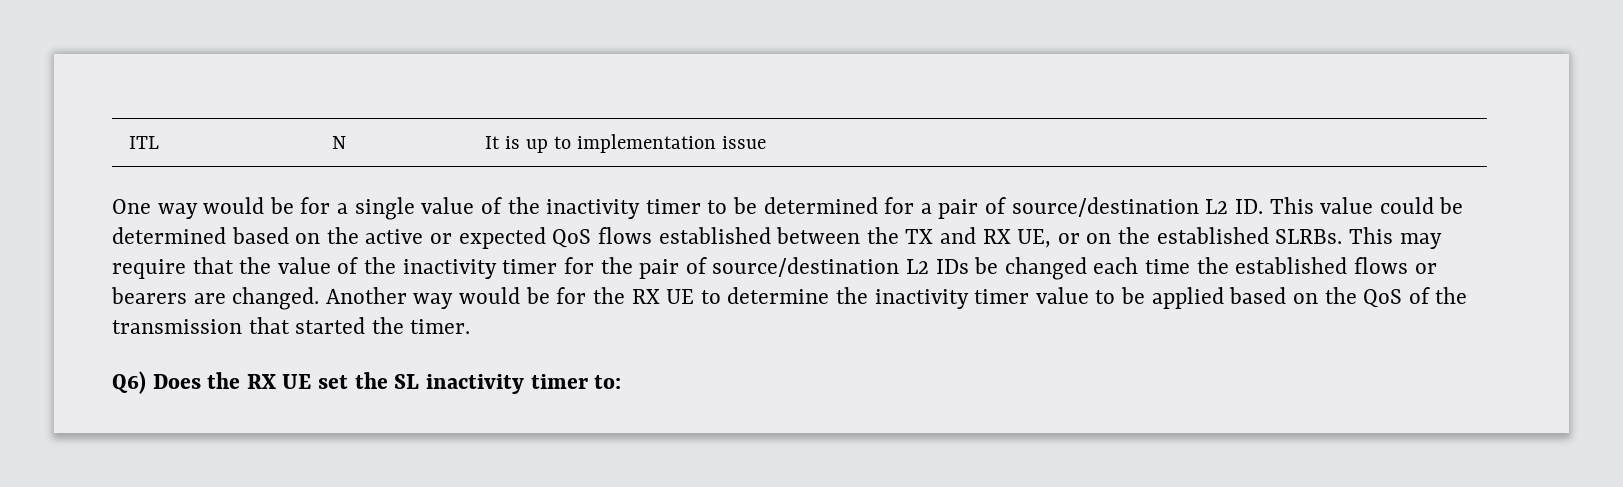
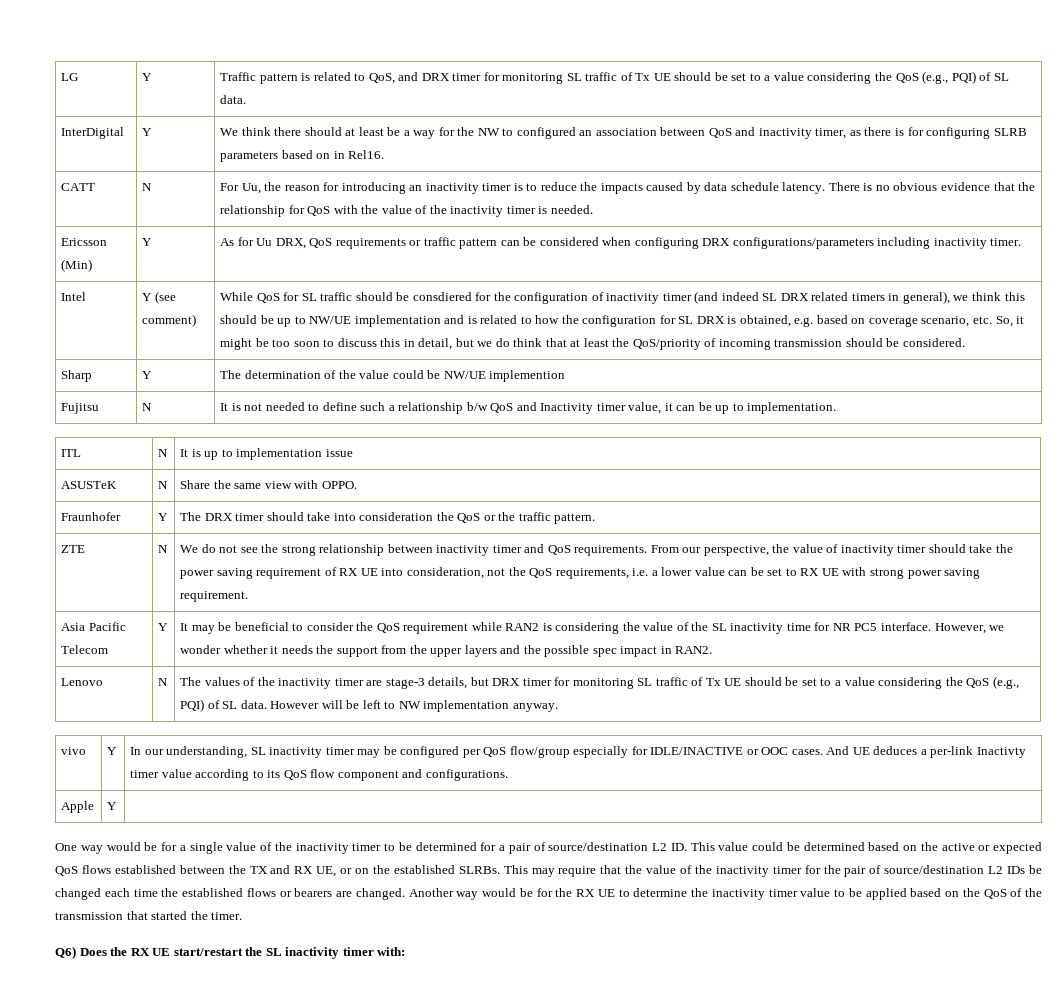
(128, 142) none -> [61,73,79,81] [142,73,153,81] [220,71,1009,84] [220,95,247,104] [61,127,125,139] [142,128,153,136] [220,127,1027,139] [220,150,385,162] [61,183,96,191] [142,183,153,191] [220,182,1036,194] [220,205,593,217] [61,238,108,246] [61,259,93,272] [142,238,153,246] [220,237,1022,249] [61,292,87,301] [142,291,176,304] [142,314,197,327] [220,291,1025,304] [220,315,1025,327] [220,338,965,350] [61,370,93,382] [142,371,153,379] [220,370,566,382] [61,403,100,414] [142,403,153,411] [220,402,837,414] LG | Y | Traffic pattern is related to QoS, and DRX timer for monitoring SL traffic of Tx UE should be set to a value considering the QoS (e.g., PQI) of SL data. // InterDigital | Y | We think there should at least be a way for the NW to configured an association between QoS and inactivity timer, as there is for configuring SLRB parameters based on in Rel16. // CATT | N | For Uu, the reason for introducing an inactivity timer is to reduce the impacts caused by data schedule latency. There is no obvious evidence that the relationship for QoS with the value of the inactivity timer is needed. // Ericsson (Min) | Y | As for Uu DRX, QoS requirements or traffic pattern can be considered when configuring DRX configurations/parameters including inactivity timer. // Intel | Y (see comment) | While QoS for SL traffic should be consdiered for the configuration of inactivity timer (and indeed SL DRX related timers in general), we think this should be up to NW/UE implementation and is related to how the configuration for SL DRX is obtained, e.g. based on coverage scenario, etc. So, it might be too soon to discuss this in detail, but we do think that at least the QoS/priority of incoming transmission should be considered. // Sharp | Y | The determination of the value could be NW/UE implemention // Fujitsu | N | It is not needed to define such a relationship b/w QoS and Inactivity timer value, it can be up to implementation. //
(766, 142) none -> [61,481,118,489] [158,481,169,489] [180,480,357,489] [61,512,122,521] [158,513,169,521] [180,512,596,524] [61,545,86,553] [158,545,169,553] [180,544,1013,556] [180,567,981,579] [180,591,249,602] [61,622,126,631] [61,645,109,654] [158,623,169,631] [180,622,1005,634] [180,645,713,657] [61,678,104,686] [158,678,169,686] [180,676,1019,689] [180,699,558,712] [61,747,87,755] [107,747,118,755] [130,746,1026,758] [130,769,508,781] [61,801,95,813] [107,802,118,810] // ASUSTeK | N | Share the same view with OPPO. // Fraunhofer | Y | The DRX timer should take into consideration the QoS or the traffic pattern. // ZTE | N | We do not see the strong relationship between inactivity timer and QoS requirements. From our perspective, the value of inactivity timer should take the power saving requirement of RX UE into consideration, not the QoS requirements, i.e. a lower value can be set to RX UE with strong power saving requirement. // Asia Pacific Telecom | Y | It may be beneficial to consider the QoS requirement while RAN2 is considering the value of the SL inactivity time for NR PC5 interface. However, we wonder whether it needs the support from the upper layers and the possible spec impact in RAN2. // Lenovo | N | The values of the inactivity timer are stage-3 details, but DRX timer for monitoring SL traffic of Tx UE should be set to a value considering the QoS (e.g., PQI) of SL data. However will be left to NW implementation anyway. // vivo | Y | In our understanding, SL inactivity timer may be configured per QoS flow/group especially for IDLE/INACTIVE or OOC cases. And UE deduces a per-link Inactivty timer value according to its QoS flow component and configurations. // Apple | Y |
[318,375,349,389] set -> [173,948,243,956] start/restart
[594,375,622,389] to: -> [377,947,406,956] with:

